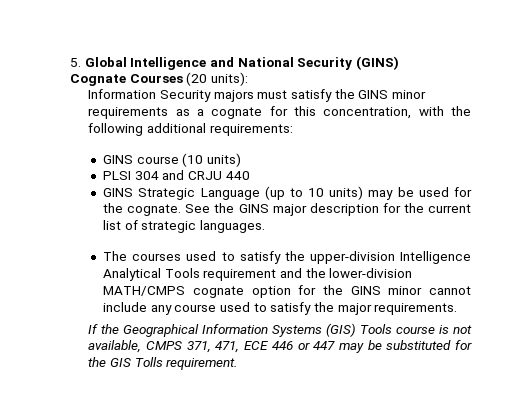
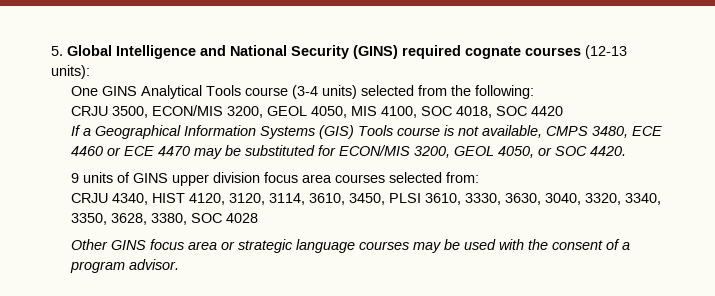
[70,72,248,86] [88,89,426,102] [88,106,471,119] [88,123,293,136] [103,153,242,167] [103,170,250,180] [103,186,473,200] [103,203,471,216] [103,220,266,233] [103,251,472,264] [103,268,413,281] [103,285,472,298] [103,302,458,315] // Cognate Courses (20 units): // Information Security majors must satisfy the GINS minor requirements as a cognate for this concentration, with the following additional requirements: // GINS course (10 units) // PLSI 304 and CRJU 440 // GINS Strategic Language (up to 10 units) may be used for the cognate. See the GINS major description for the current list of strategic languages. // The courses used to satisfy the upper-division Intelligence Analytical Tools requirement and the lower-division MATH/CMPS cognate option for the GINS minor cannot include any course used to satisfy the major requirements. -> [402,45,627,59] [51,65,90,79] [70,85,534,99] [70,105,563,118] required cognate courses (12-13 units): // One GINS Analytical Tools course (3-4 units) selected from the following: // CRJU 3500, ECON/MIS 3200, GEOL 4050, MIS 4100, SOC 4018, SOC 4420
[101,324,120,334] the -> [82,128,91,136] a
[186,340,473,353] [88,357,238,370] 371, 471, ECE 446 or 447 may be substituted for the GIS Tolls requirement. -> [591,126,662,138] [70,145,626,159] [70,172,479,186] [70,193,661,205] [70,213,258,225] [70,239,630,253] [69,259,179,273] 3480, ECE 4460 or ECE 4470 may be substituted for ECON/MIS 3200, GEOL 4050, or SOC 4420. // 9 units of GINS upper division focus area courses selected from: // CRJU 4340, HIST 4120, 3120, 3114, 3610, 3450, PLSI 3610, 3330, 3630, 3040, 3320, 3340, 3350, 3628, 3380, SOC 4028 // Other GINS focus area or strategic language courses may be used with the consent of a program advisor.

